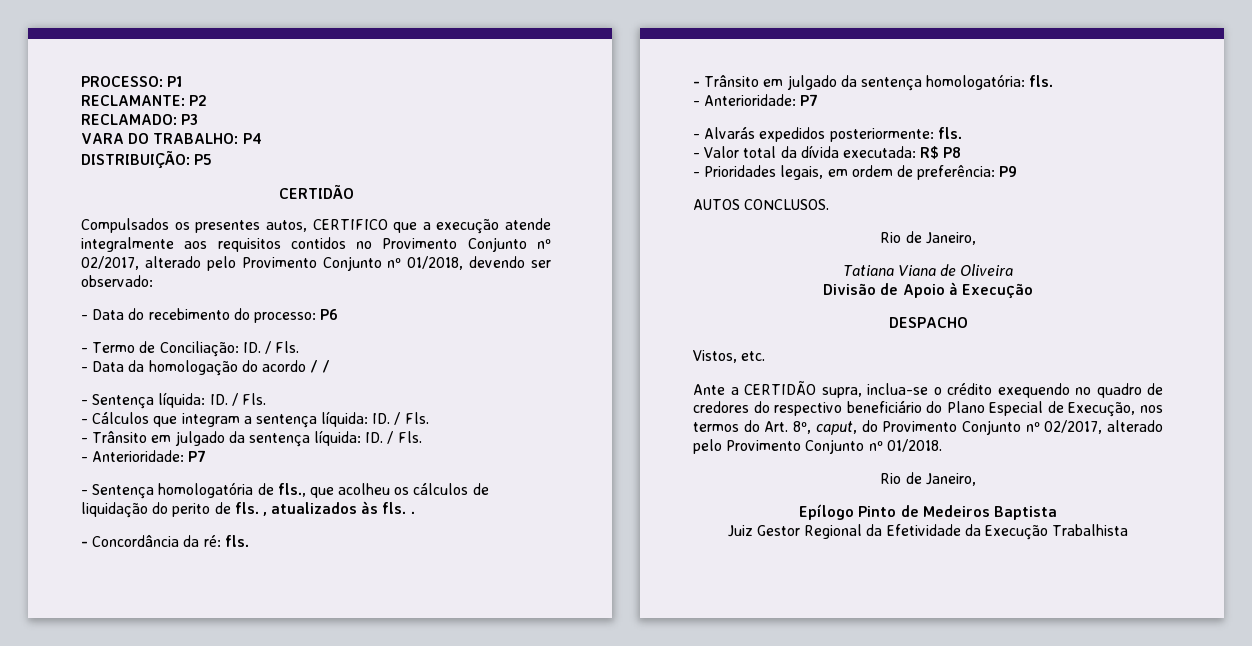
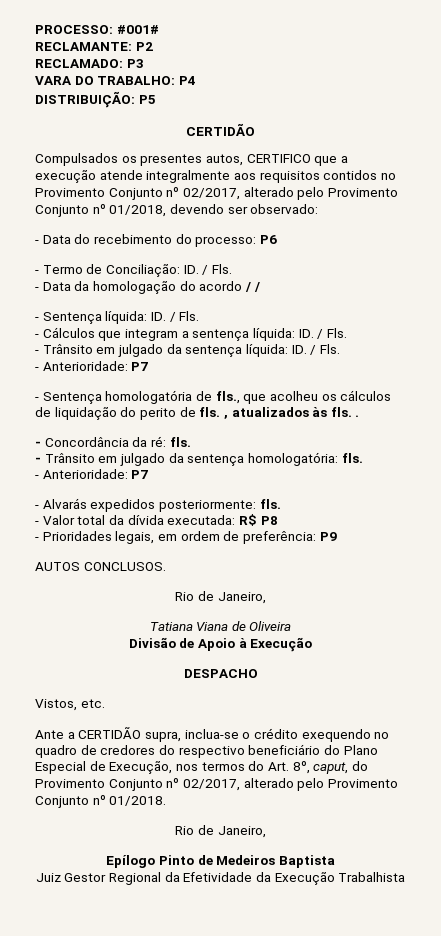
[167,76,183,87] P1 -> [116,25,159,34] #001#

